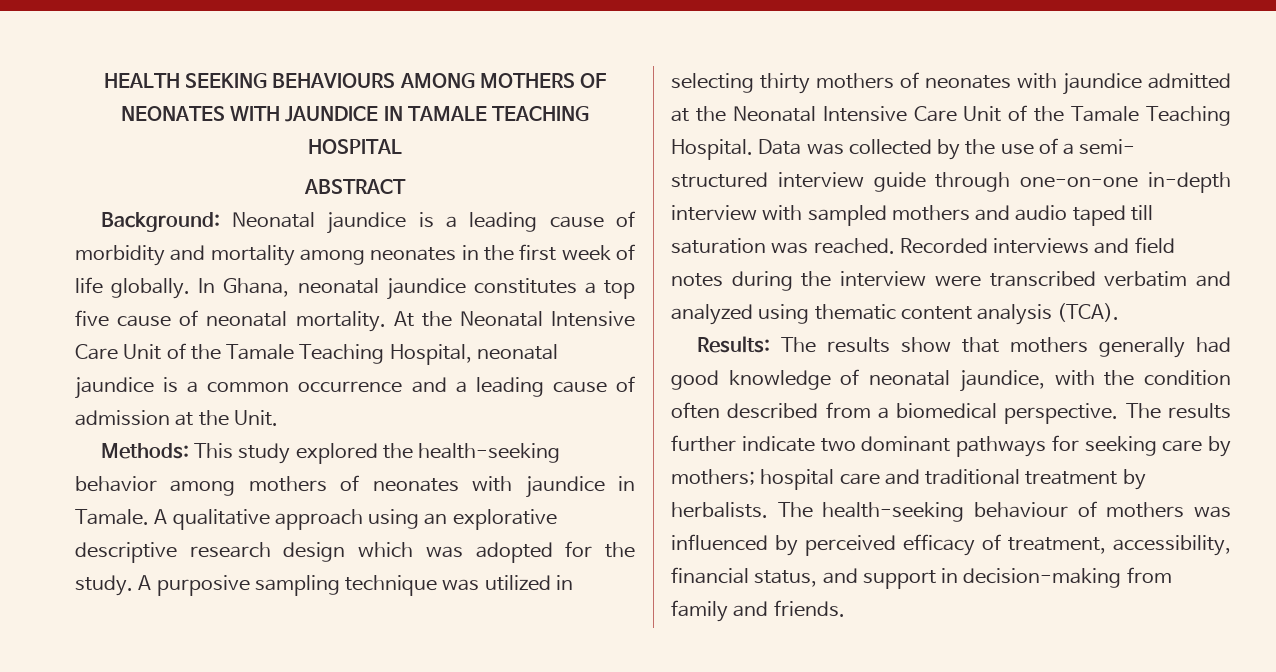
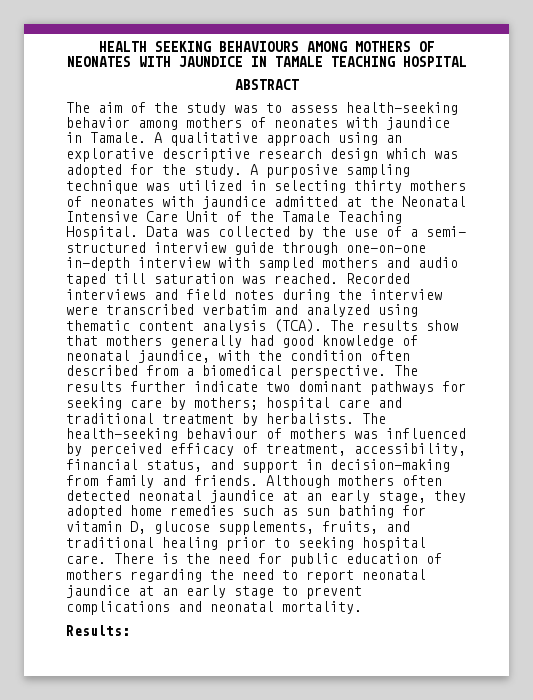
[100,211,635,234] [75,244,635,266] [75,277,635,300] [75,310,635,332] [75,343,558,365] [75,376,636,399] [75,410,278,426] [100,443,413,464] Background: Neonatal jaundice is a leading cause of morbidity and mortality among neonates in the first week of life globally. In Ghana, neonatal jaundice constitutes a top five cause of neonatal mortality. At the Neonatal Intensive Care Unit of the Tamale Teaching Hospital, neonatal jaundice is a common occurrence and a leading cause of admission at the Unit. // Methods: This study explored the -> [66,102,338,115] The aim of the study was to assess
[696,336,770,353] // Results: -> (322, 326) none
(845, 608) none -> [266,475,442,488] [66,490,466,503] [66,505,426,519] [66,521,410,535] [66,537,426,551] [66,553,442,567] [66,569,426,583] [66,585,362,599] [66,601,362,615] [66,625,130,636] Although mothers often detected neonatal jaundice at an early stage, they adopted home remedies such as sun bathing for vitamin D, glucose supplements, fruits, and traditional healing prior to seeking hospital care. There is the need for public education of mothers regarding the need to report neonatal jaundice at an early stage to prevent complications and neonatal mortality. // Results:

